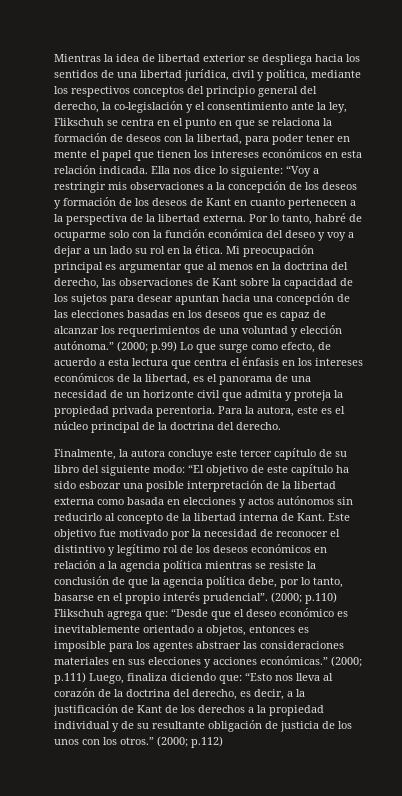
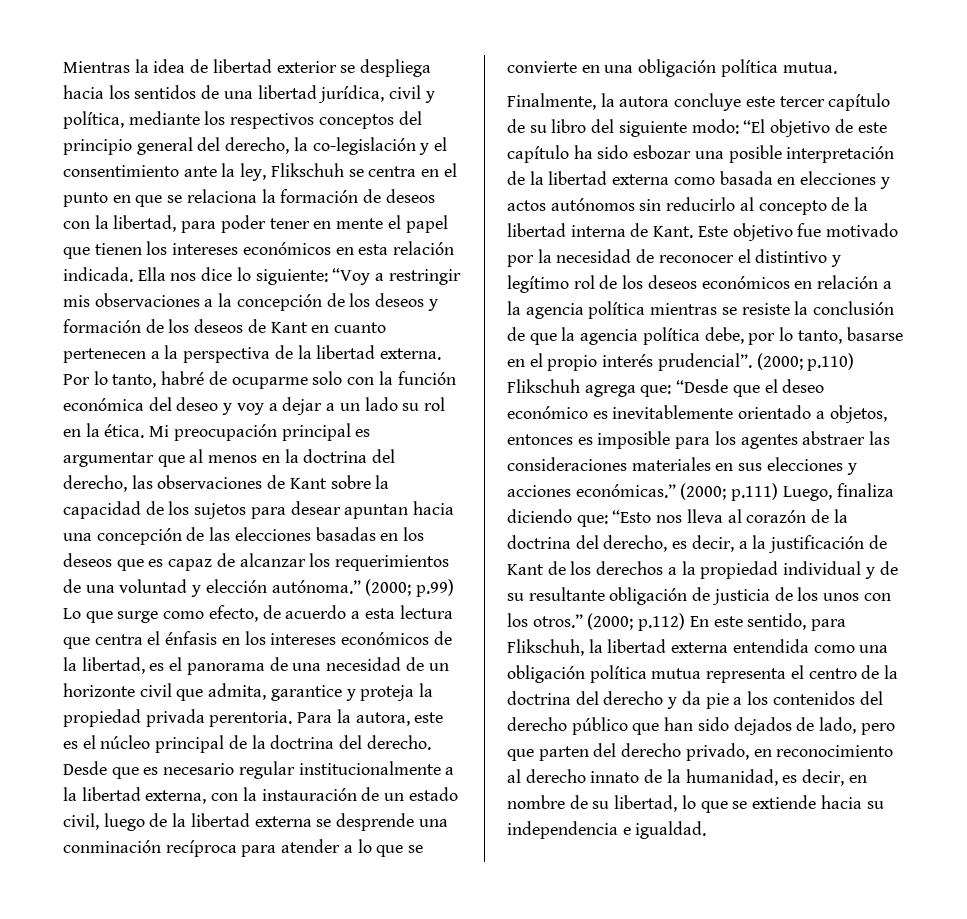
[245,390,282,398] admita -> [208,683,342,701] admita, garantice
(281, 426) none -> [63,761,455,779] [63,787,458,804] [63,813,448,831] [63,839,424,857] [507,59,837,77] Desde que es necesario regular institucionalmente a la libertad externa, con la instauración de un estado civil, luego de la libertad externa se desprende una conminación recíproca para atender a lo que se convierte en una obligación política mutua.
(223, 742) none -> [689,613,847,631] [507,639,889,656] [507,665,899,683] [507,691,883,709] [507,717,895,735] [507,743,894,761] [507,769,867,786] [507,795,884,813] [507,821,707,839] En este sentido, para Flikschuh, la libertad externa entendida como una obligación política mutua representa el centro de la doctrina del derecho y da pie a los contenidos del derecho público que han sido dejados de lado, pero que parten del derecho privado, en reconocimiento al derecho innato de la humanidad, es decir, en nombre de su libertad, lo que se extiende hacia su independencia e igualdad.

